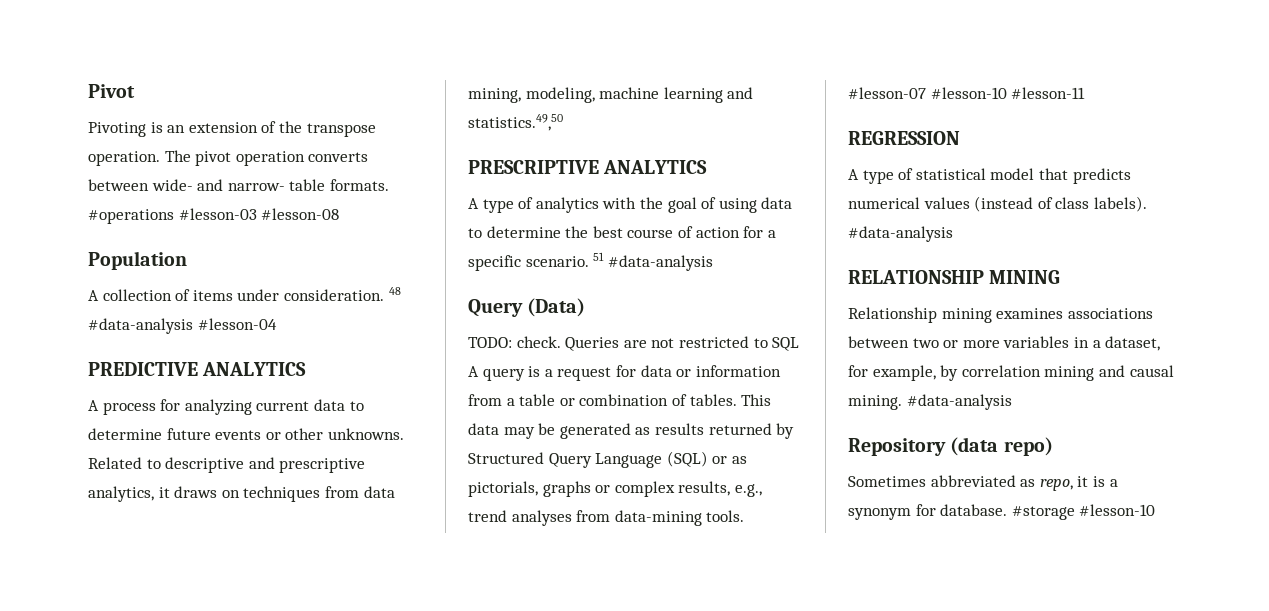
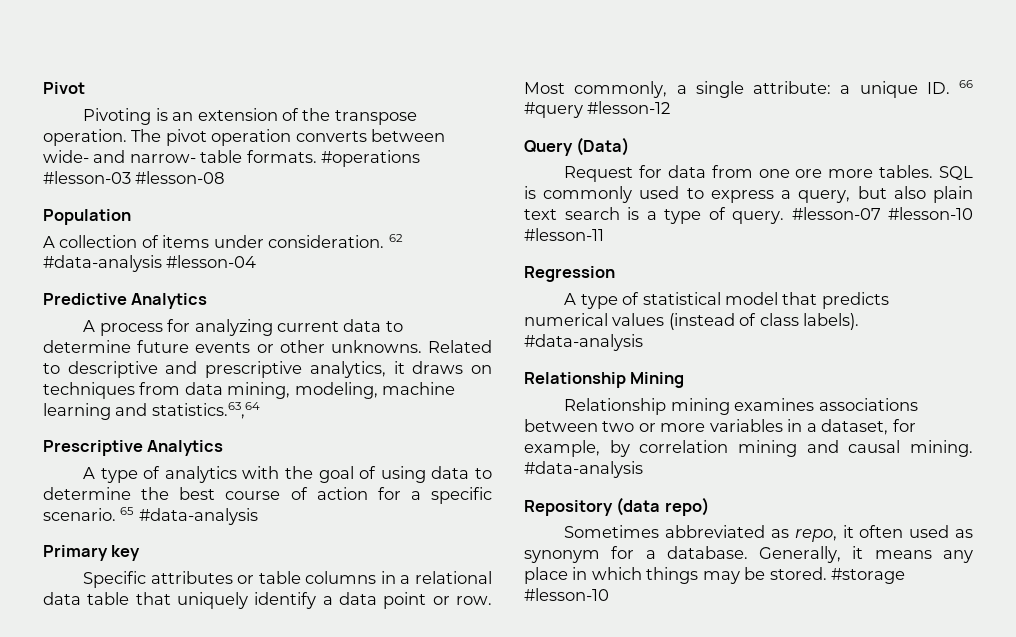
[388,287,401,295] 48 -> [388,234,403,242] 62
[88,362,307,376] PREDICTIVE ANALYTICS -> [43,293,208,309] Predictive Analytics
[468,114,563,131] [468,160,708,174] statistics.49,50 // PRESCRIPTIVE ANALYTICS -> [151,402,260,419] [43,440,224,456] statistics.63,64 // Prescriptive Analytics
[593,252,713,271] [468,298,586,317] [468,336,800,351] [468,365,781,381] [468,394,772,406] [468,423,795,439] [468,451,747,468] [468,481,762,497] [468,510,745,526] 51 #data-analysis // Query (Data) // TODO: check. Queries are not restricted to SQL A query is a request for data or information from a table or combination of tables. This data may be generated as results returned by Structured Query Language (SQL) or as pictorials, graphs or complex results, e.g., trend analyses from data-mining tools. -> [120,507,258,525] [43,545,141,561] [83,571,493,588] [43,592,492,609] [524,80,973,98] [524,101,671,118] [524,137,630,156] [564,165,973,182] [524,186,973,203] [524,207,784,224] 65 #data-analysis // Primary key // Specific attributes or table columns in a relational data table that uniquely identify a data point or row. Most commonly, a single attribute: a unique ID. 66 #query #lesson-12 // Query (Data) // Request for data from one ore more tables. SQL is commonly used to express a query, but also plain text search is a type of query.
[848,131,960,145] REGRESSION -> [524,266,615,282] Regression
[848,270,1061,284] RELATIONSHIP MINING -> [524,372,685,388] Relationship Mining
[1092,476,1118,487] [848,504,1008,520] is a synonym for database. -> [859,525,974,538] [524,546,973,563] [524,567,827,584] often used as synonym for a database. Generally, it means any place in which things may be stored.

